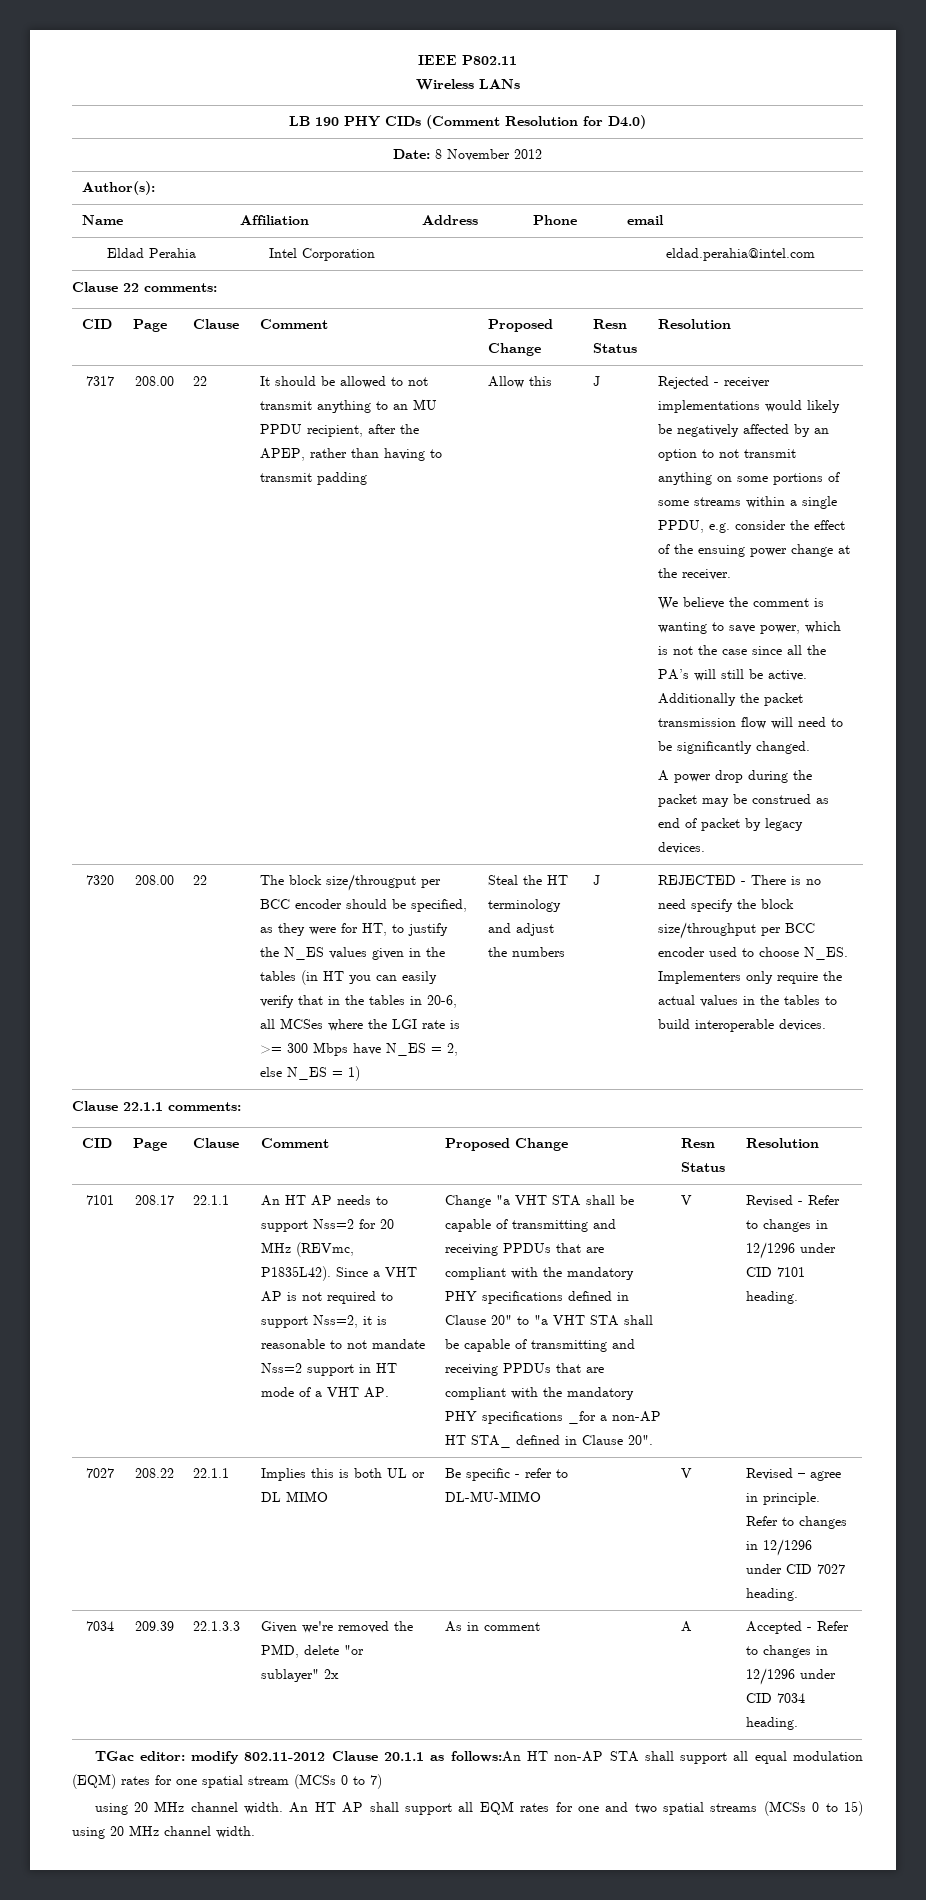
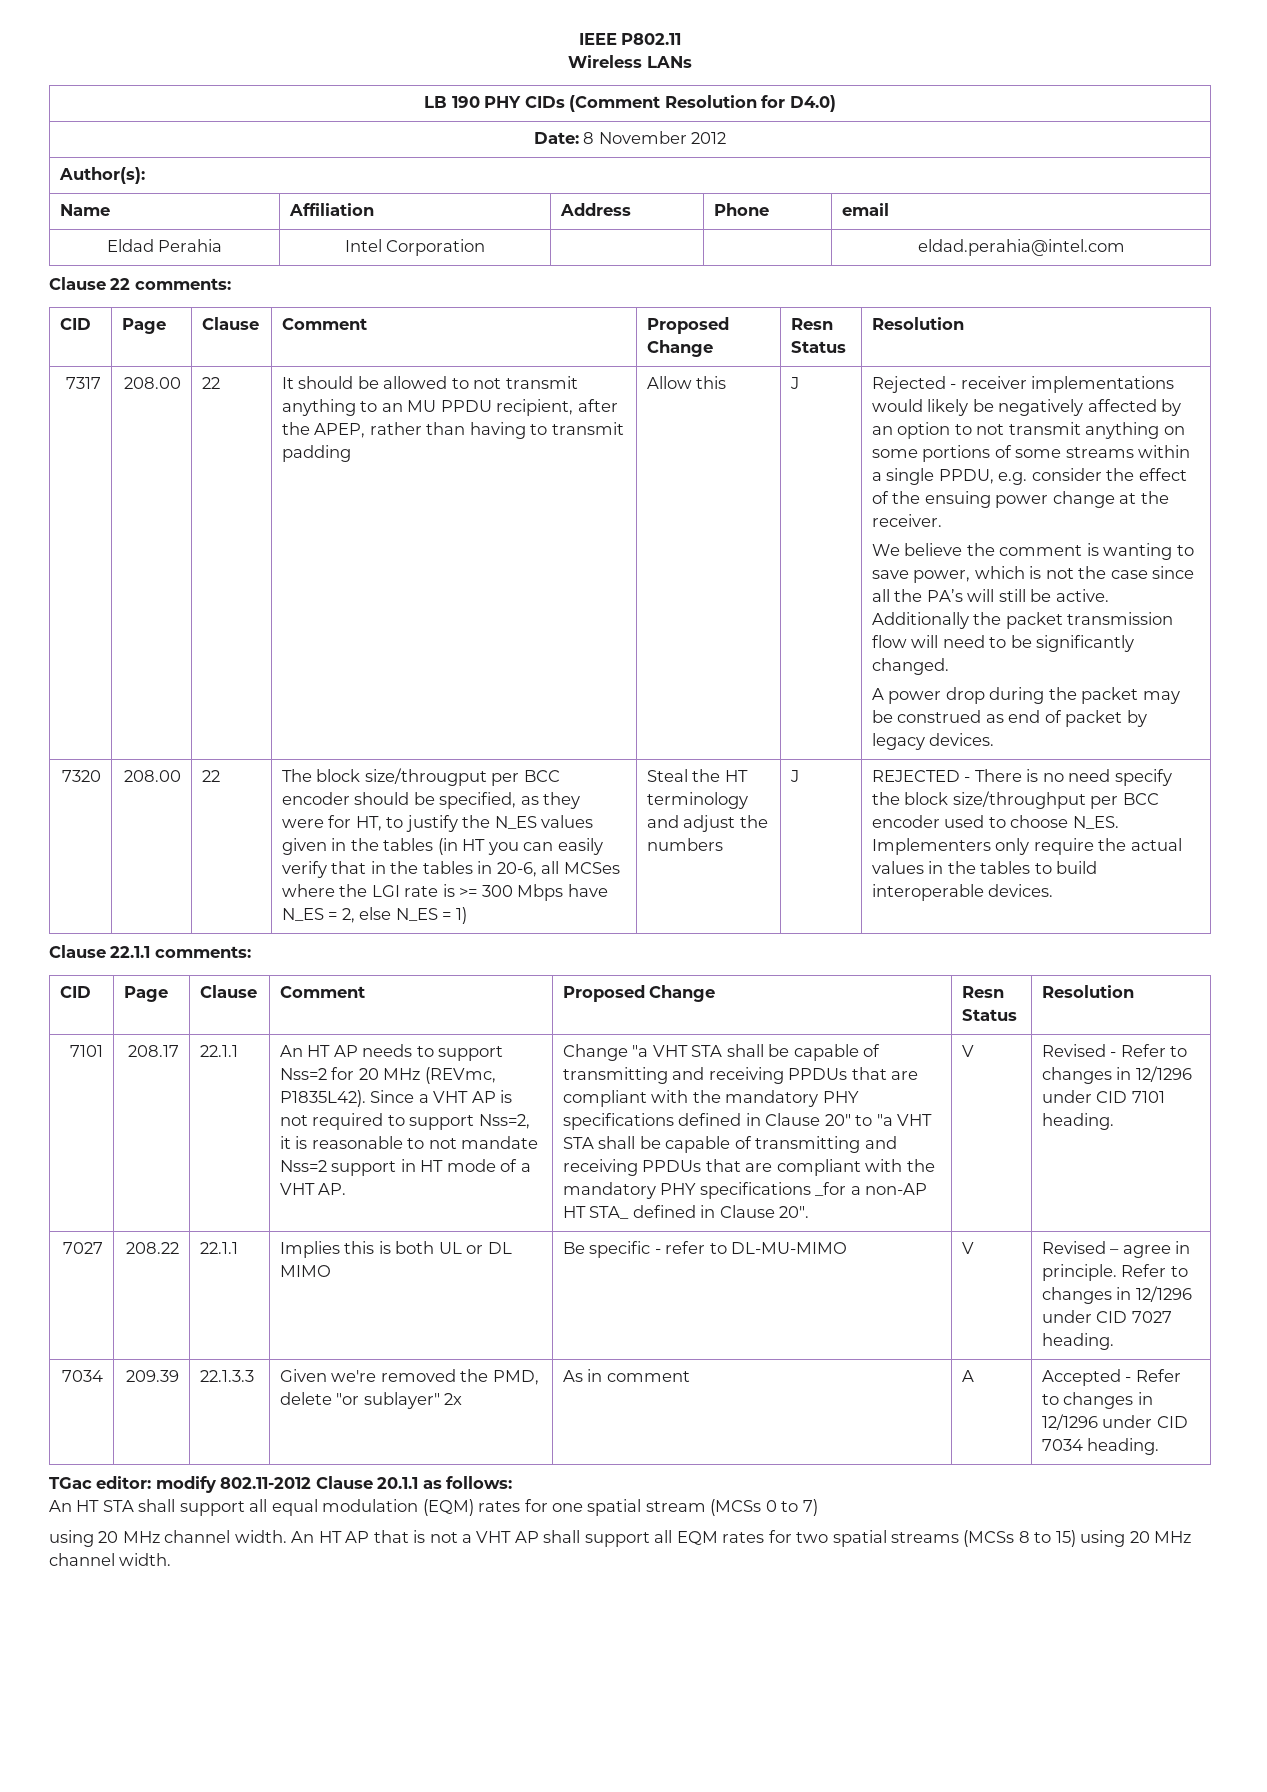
[450,1751,604,1762] follows:An HT non-AP -> [446,1476,513,1489] [49,1500,100,1512] follows: // An HT
(364, 1807) none -> [373,1530,539,1543] that is not a VHT AP
[577,1802,629,1812] one and -> (792, 1536) none
[812,1802,820,1812] 0 -> [1018,1531,1030,1543] 8

